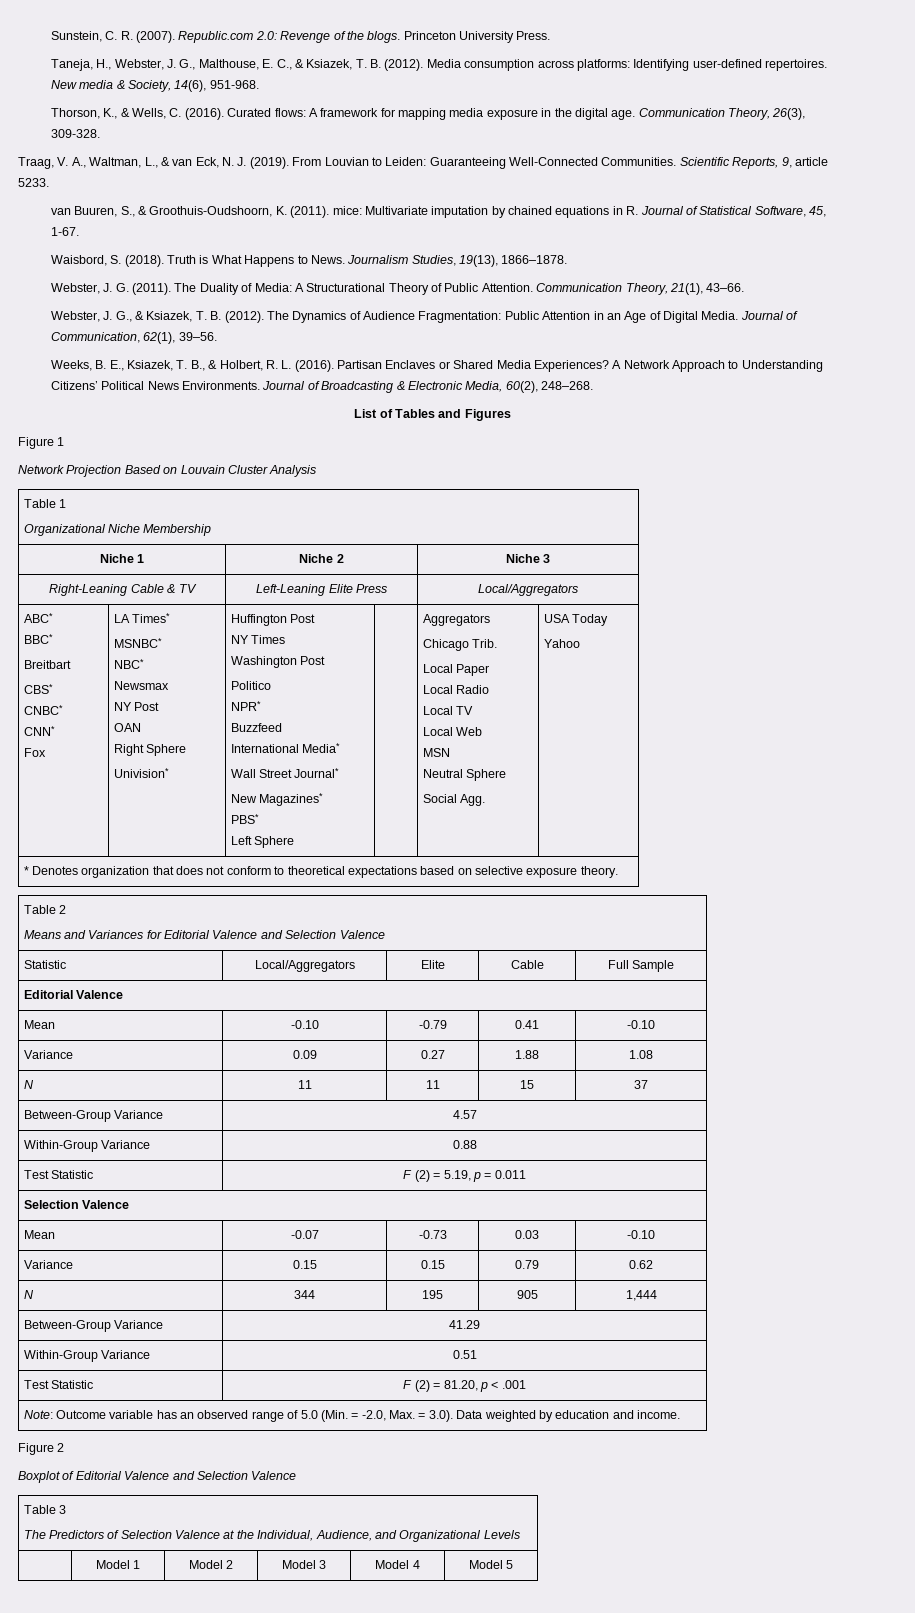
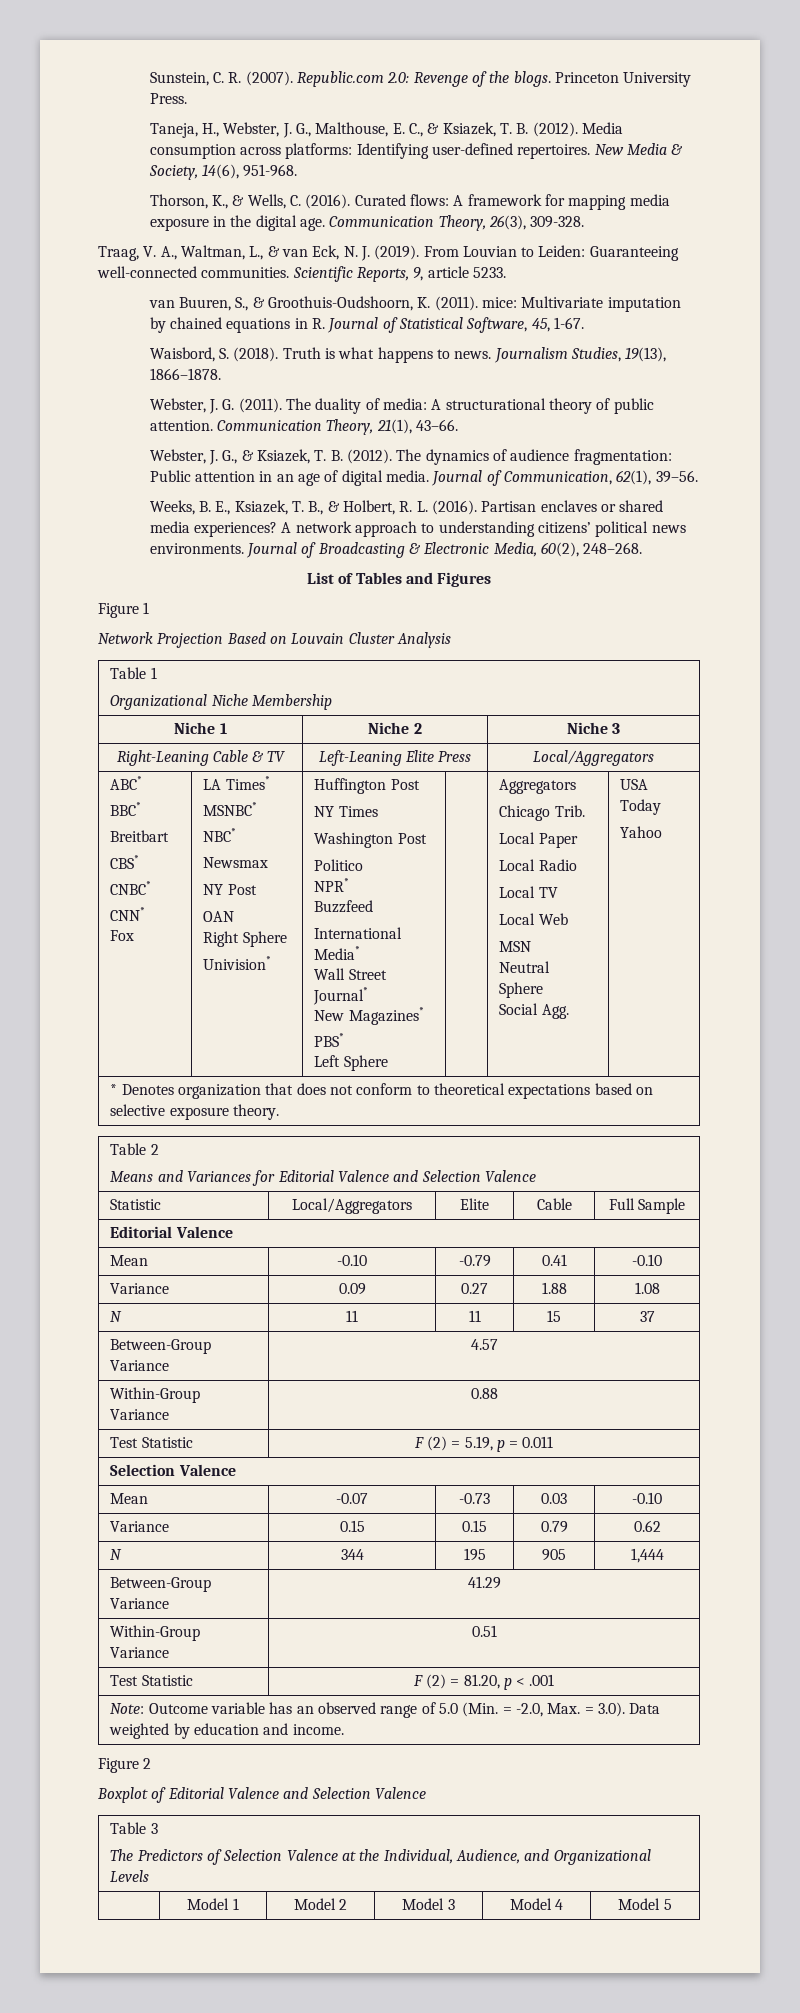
[79,80,114,89] media -> [627,143,668,155] Media
[509,157,677,166] Well-Connected Communities. -> [97,266,290,278] well-connected communities.
[211,255,345,267] What Happens to News. -> [338,347,492,363] what happens to news.
[199,283,533,295] Duality of Media: A Structurational Theory of Public Attention. -> [315,398,654,414] [149,420,213,431] duality of media: A structurational theory of public attention.
[292,311,739,323] Dynamics of Audience Fragmentation: Public Attention in an Age of Digital Media. -> [425,449,672,465] [149,470,430,486] dynamics of audience fragmentation: Public attention in an age of digital media.
[385,360,823,372] [50,381,261,390] Enclaves or Shared Media Experiences? A Network Approach to Understanding Citizens’ Political News Environments. -> [540,500,664,512] [149,521,686,537] [149,543,244,554] enclaves or shared media experiences? A network approach to understanding citizens’ political news environments.

